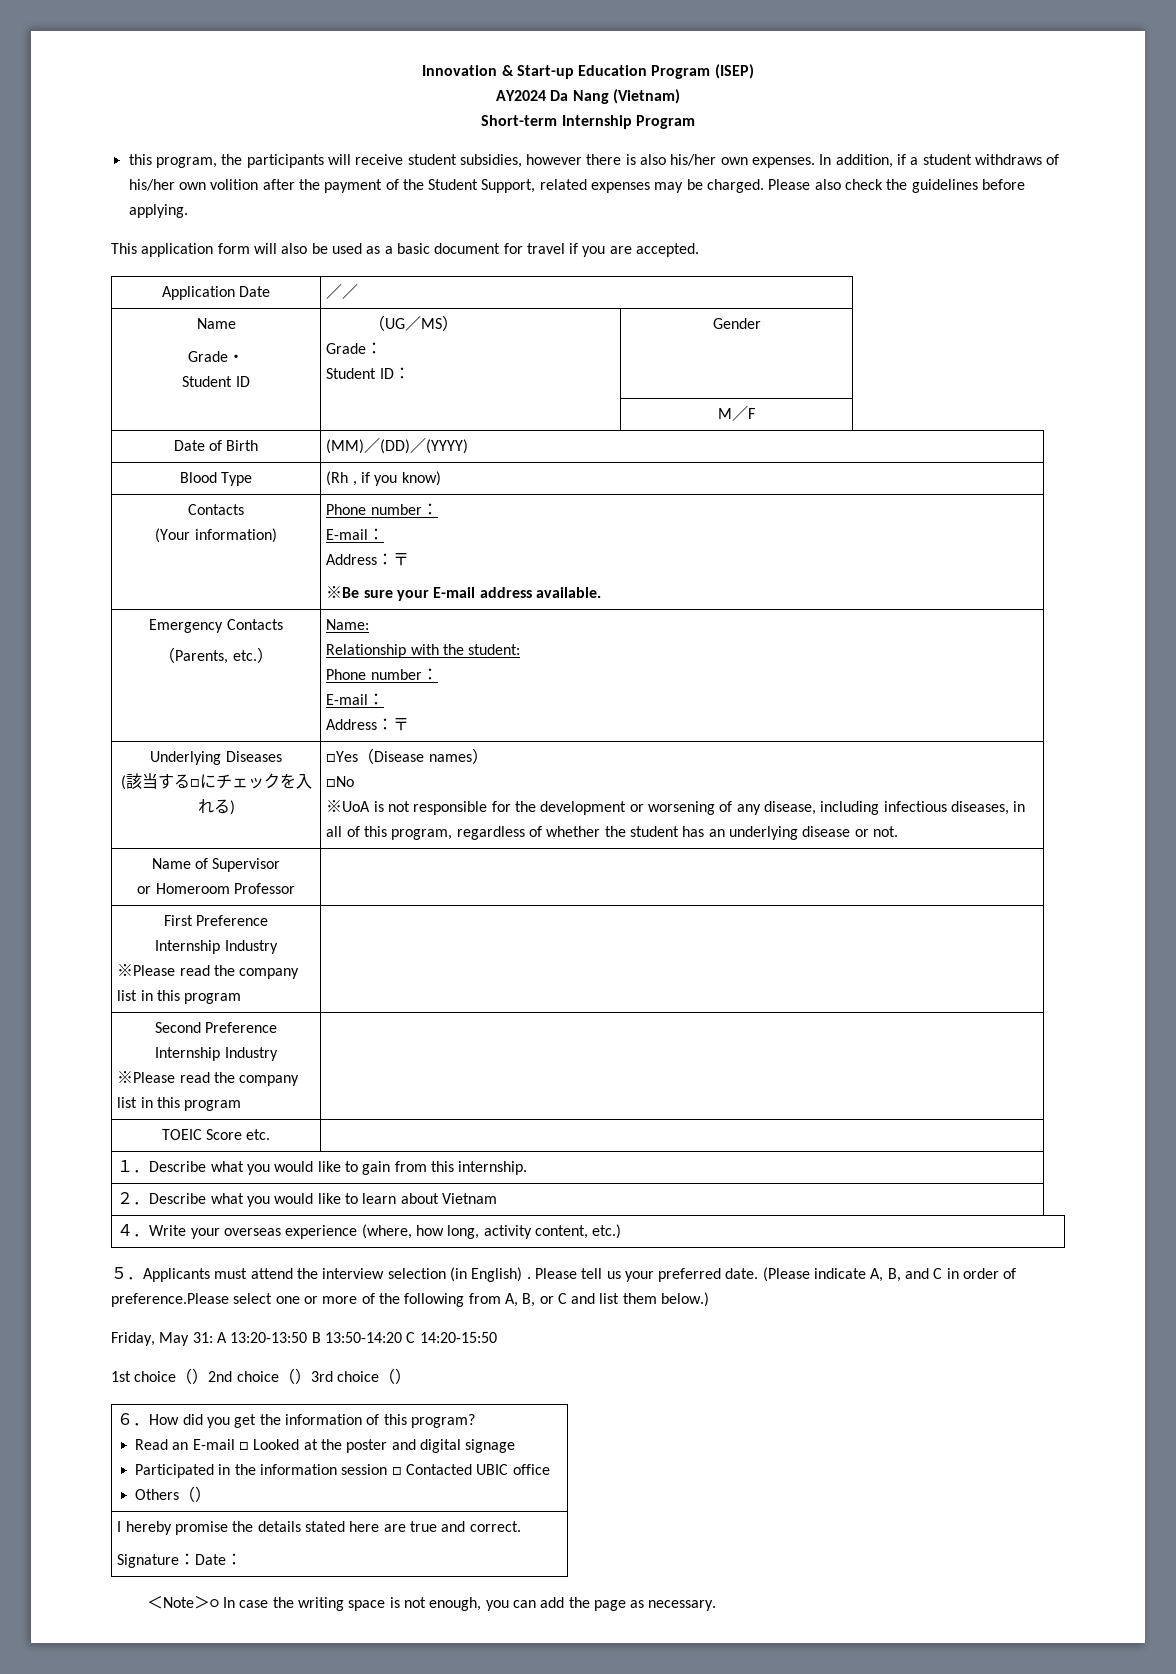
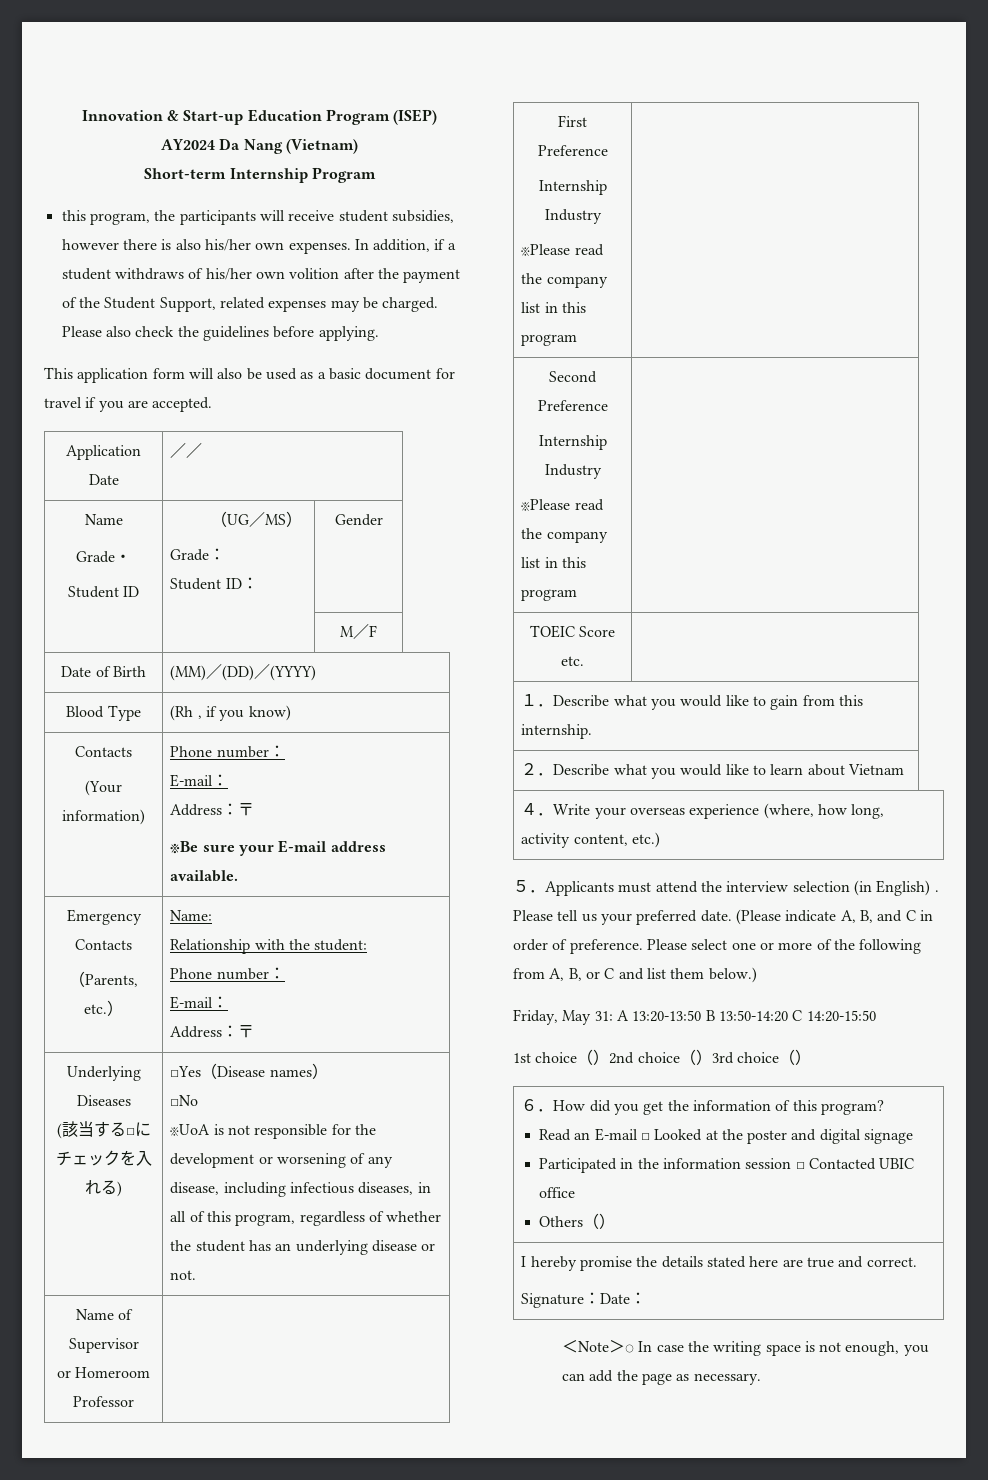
[111,1293,229,1307] preference.Please -> [569,939,687,954] preference. Please

